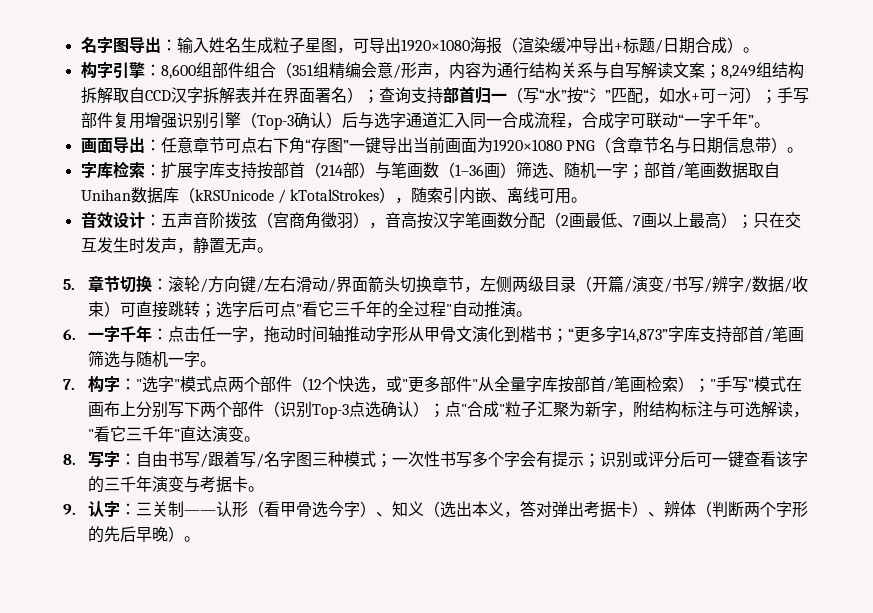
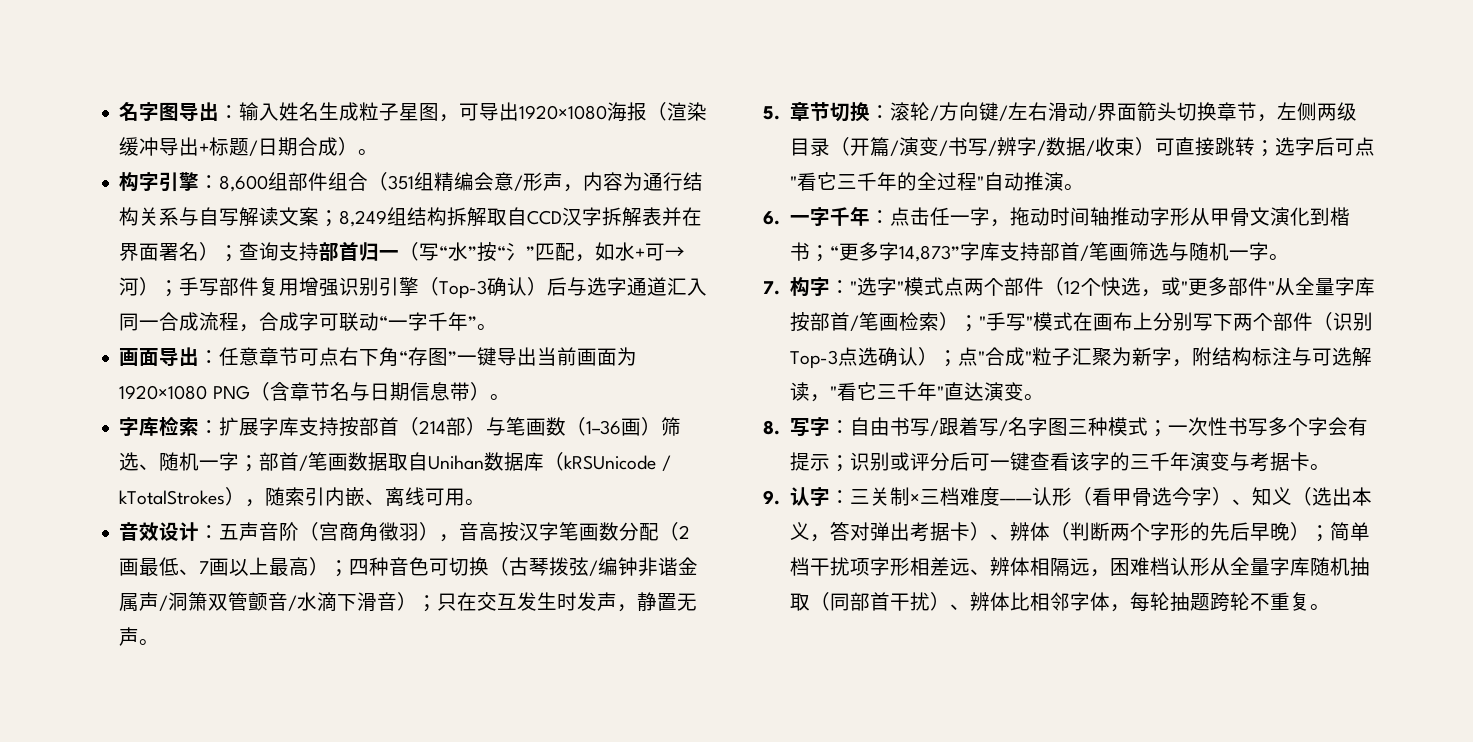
[224,212,257,229] 拨弦 -> (300, 531) none
(753, 221) none -> [349,557,699,576] [119,592,438,612] 四种音色可切换（古琴拨弦/编钟非谐金属声/洞箫双管颤音/水滴下滑音）；
(185, 509) none -> [909,487,1000,506] ×三档难度
(185, 534) none -> [1309,522,1370,542] [789,557,1370,577] [789,592,1310,612] ；简单档干扰项字形相差远、辨体相隔远，困难档认形从全量字库随机抽取（同部首干扰）、辨体比相邻字体，每轮抽题跨轮不重复

